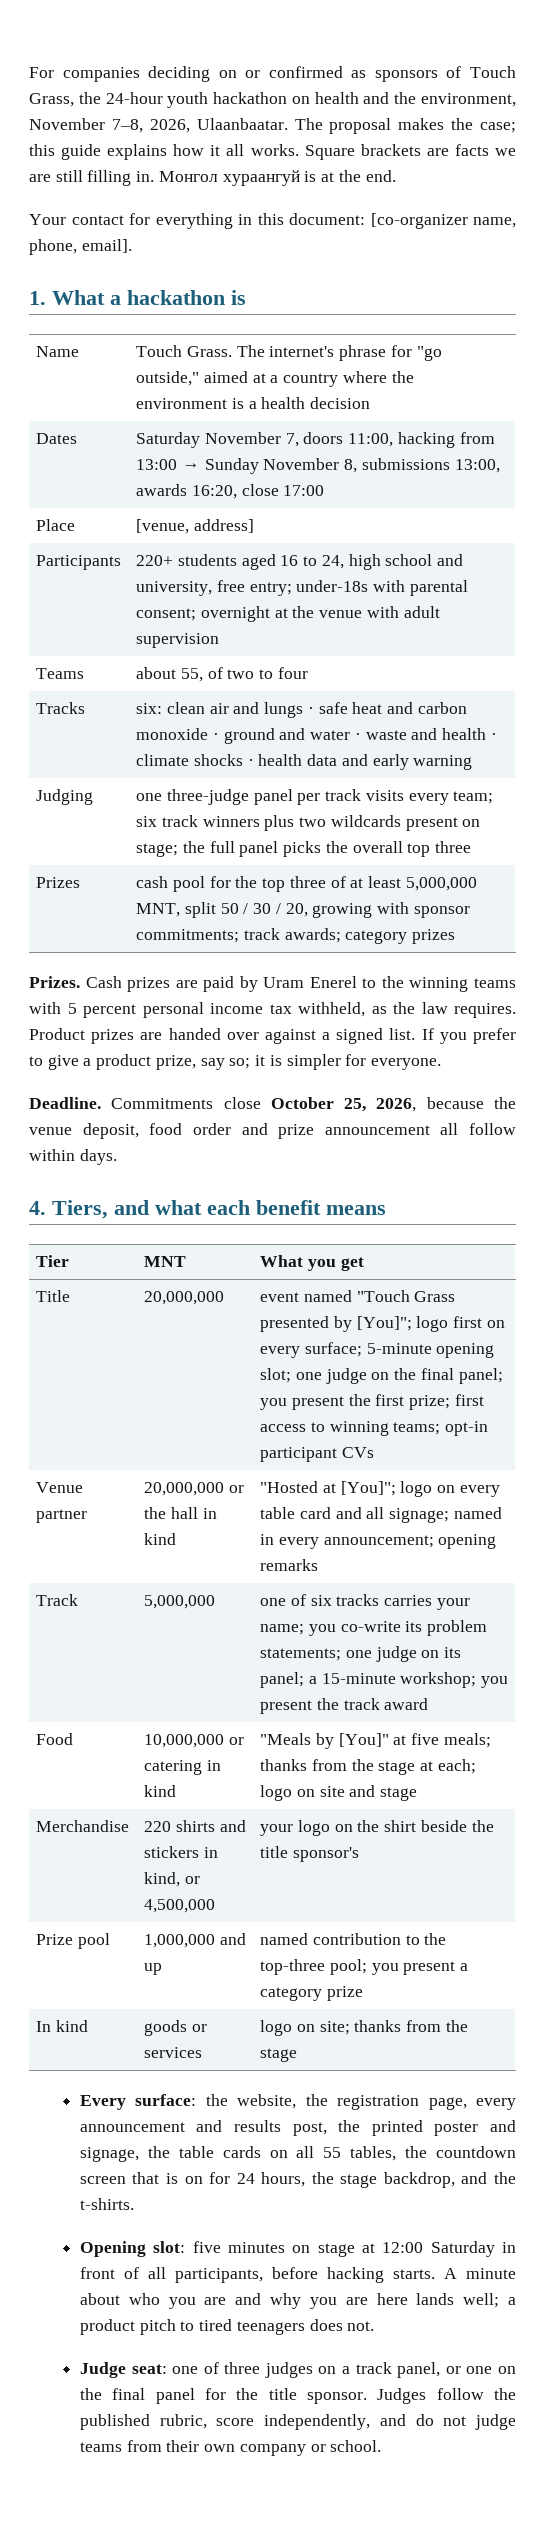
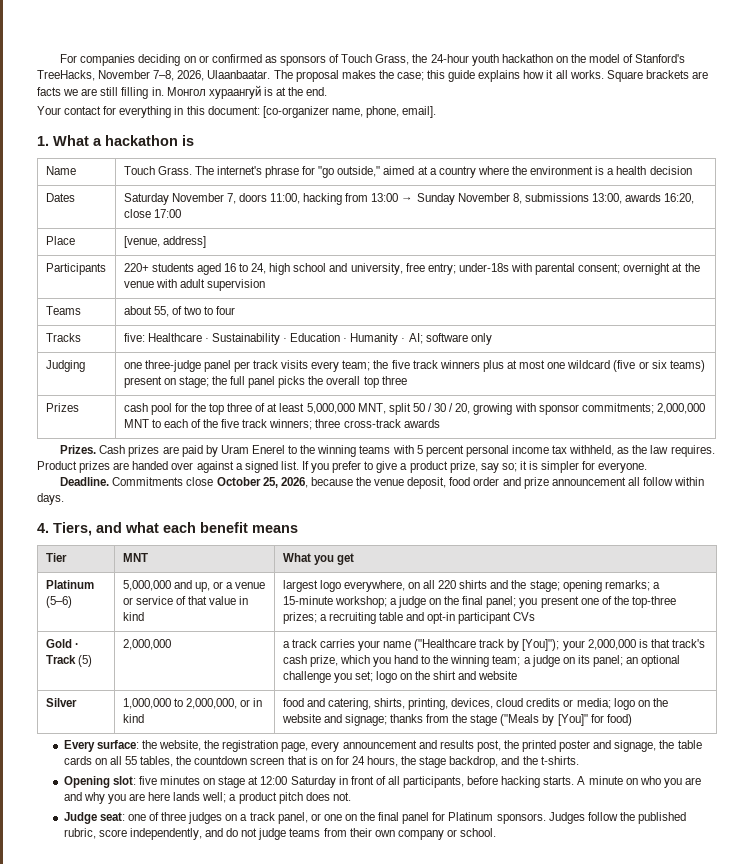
[314,92,516,107] health and the environment, -> [570,54,686,63] [37,70,95,81] the model of Stanford's TreeHacks,
[136,702,467,718] [136,728,497,744] [136,754,473,770] six: clean air and lungs · safe heat and carbon monoxide · ground and water · waste and health · climate shocks · health data and early warning -> [123,333,492,345] five: Healthcare · Sustainability · Education · Humanity · AI; software only
[136,816,158,827] six -> [373,360,410,369] the five
[299,815,401,827] two wildcards -> [507,360,705,372] at most one wildcard (five or six teams)
[243,928,456,944] track awards; category prizes -> [656,403,705,414] [123,419,440,430] 2,000,000 MNT to each of the five track winners; three cross-track awards
[36,1290,71,1302] [144,1291,225,1305] [260,1290,456,1302] [260,1316,505,1332] [260,1342,495,1358] [260,1368,322,1383] Title | 20,000,000 | event named "Touch Grass presented by [You]"; logo first on every surface; 5-minute opening slot; one -> [45,580,94,589] [45,596,72,608] [122,580,266,592] [122,596,249,605] [122,612,144,621] [282,580,660,592] [282,596,397,608] Platinum (5–6) | 5,000,000 and up, or a venue or service of that value in kind | largest logo everywhere, on all 220 shirts and the stage; opening remarks; a 15-minute workshop; a
[348,1394,484,1410] [260,1421,489,1436] [260,1447,374,1462] [36,1482,84,1493] [36,1509,88,1523] [144,1482,244,1496] [144,1507,217,1519] [144,1533,177,1545] [260,1481,500,1497] [260,1507,502,1523] [260,1534,497,1549] [260,1559,319,1571] [36,1594,79,1606] [144,1595,216,1609] [260,1594,470,1610] [260,1620,488,1636] [260,1646,462,1662] [260,1672,509,1688] [260,1698,429,1714] [36,1733,74,1745] [144,1734,244,1748] [144,1760,221,1775] [144,1785,177,1797] [260,1733,491,1749] [260,1759,476,1775] [260,1785,418,1801] [36,1820,130,1832] [144,1820,246,1832] [144,1846,218,1858] [144,1872,200,1887] [144,1899,216,1913] [260,1820,494,1836] [260,1846,359,1862] [36,1933,110,1949] [144,1933,246,1948] [144,1963,163,1975] [260,1933,447,1945] [260,1959,469,1975] [260,1986,363,2001] [36,2020,88,2032] [144,2020,207,2036] [144,2047,203,2058] [260,2020,468,2036] [260,2048,298,2062] the first prize; first access to winning teams; opt-in participant CVs // Venue partner | 20,000,000 or the hall in kind | "Hosted at [You]"; logo on every table card and all signage; named in every announcement; opening remarks // Track | 5,000,000 | one of six tracks carries your name; you co-write its problem statements; one judge on its panel; a 15-minute workshop; you present the track award // Food | 10,000,000 or catering in kind | "Meals by [You]" at five meals; thanks from the stage at each; logo on site and stage // Merchandise | 220 shirts and stickers in kind, or 4,500,000 | your logo on the shirt beside the title sponsor's // Prize pool | 1,000,000 and up | named contribution to the top-three pool; you present a category prize // In kind | goods or services | logo on site; thanks from the stage -> [580,596,677,608] [282,612,536,624] [45,639,79,648] [45,655,92,667] [122,639,171,650] [282,639,706,651] [282,655,681,667] [282,671,518,683] [45,698,77,707] [122,698,263,709] [122,714,144,723] [282,698,668,710] [281,714,632,726] one of the top-three prizes; a recruiting table and opt-in participant CVs // Gold · Track (5) | 2,000,000 | a track carries your name ("Healthcare track by [You]"); your 2,000,000 is that track's cash prize, which you hand to the winning team; a judge on its panel; an optional challenge you set; logo on the shirt and website // Silver | 1,000,000 to 2,000,000, or in kind | food and catering, shirts, printing, devices, cloud credits or media; logo on the website and signage; thanks from the stage ("Meals by [You]" for food)
[79,2293,120,2305] about -> [625,778,638,785] on
[180,2319,305,2335] to tired teenagers -> (303, 798) none
[236,2388,367,2404] the title sponsor. -> [448,812,546,824] Platinum sponsors.

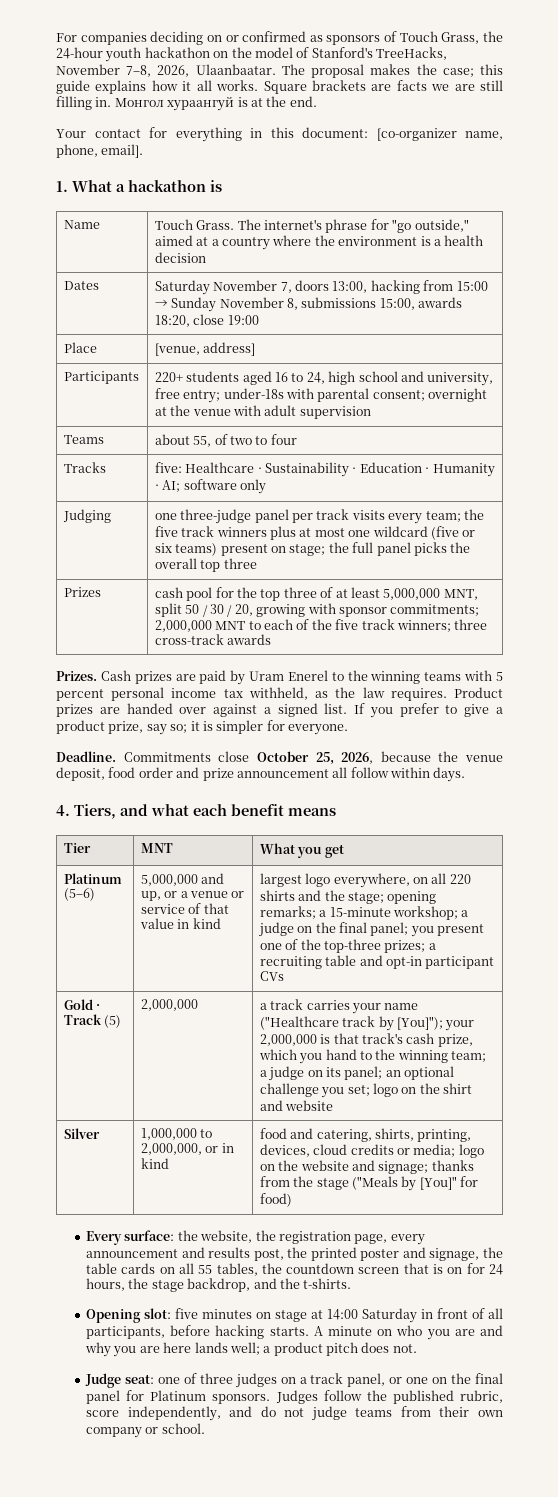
[270,193,301,204] 11:00, -> [332,281,368,293] 13:00,
[371,193,399,202] 13:00 -> [456,281,488,291] 15:00
[592,193,695,204] [123,209,181,218] 13:00, awards 16:20, close 17:00 -> [379,297,463,310] [154,314,259,327] 15:00, awards 18:20, close 19:00
[260,776,288,785] 12:00 -> [327,1309,359,1320] 14:00

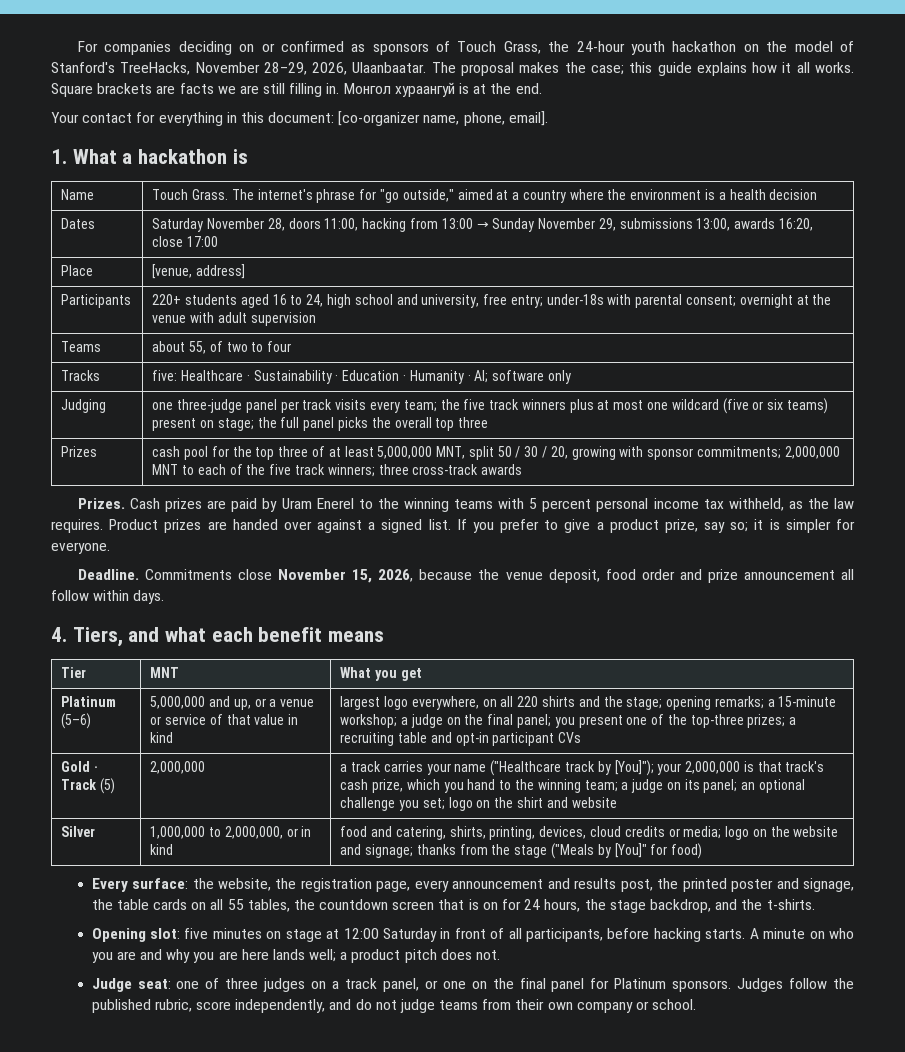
[126,65,152,77] 7–8, -> [263,62,307,75] 28–29,
[280,280,368,293] 7, doors 13:00, -> [267,218,359,231] 28, doors 11:00,
[456,281,488,291] 15:00 -> [441,218,473,229] 13:00
[287,297,463,310] [154,314,259,327] 8, submissions 15:00, awards 18:20, close 19:00 -> [598,218,814,231] [152,236,219,247] 29, submissions 13:00, awards 16:20, close 17:00
[256,751,334,765] October 25, -> [278,569,373,583] November 15,
[327,1309,359,1320] 14:00 -> [343,928,379,939] 12:00

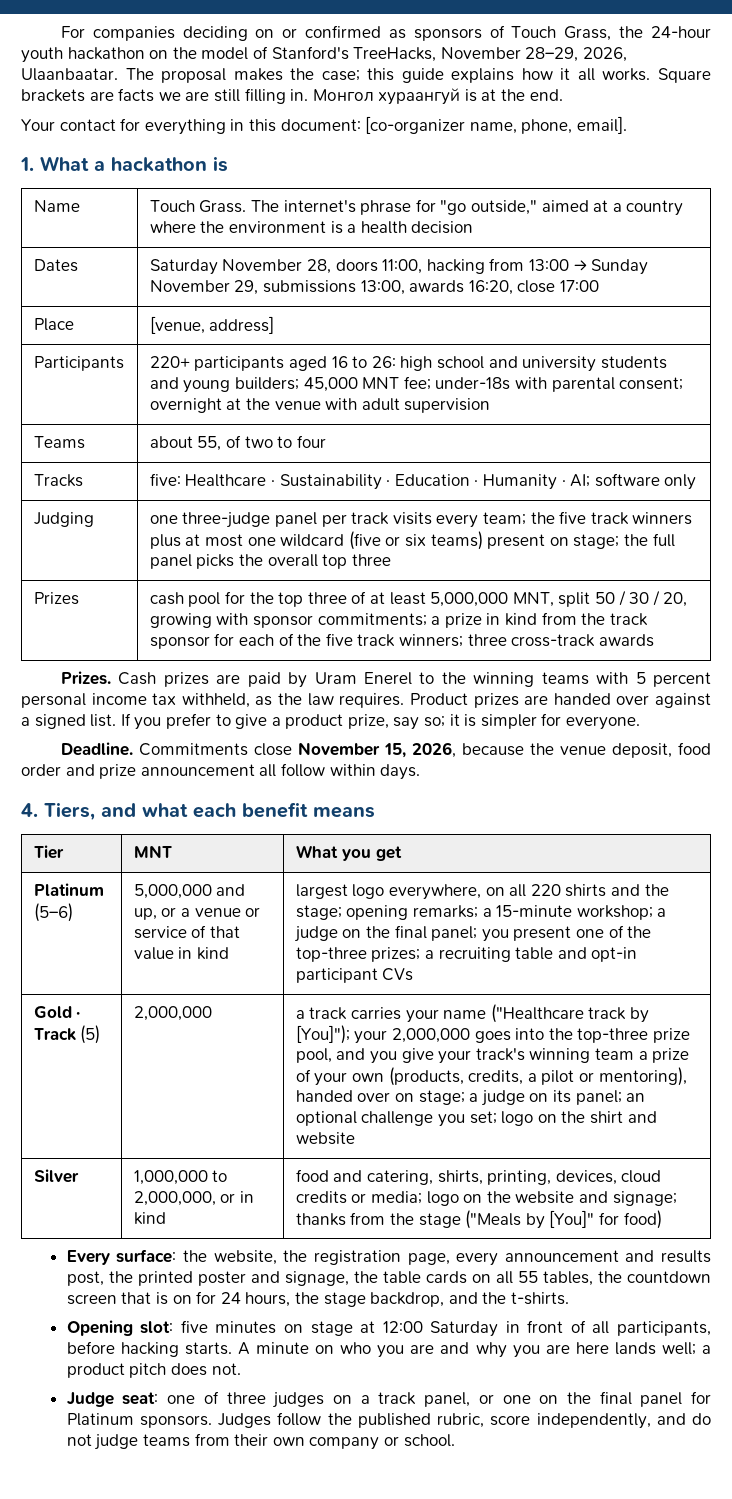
[185,294,238,305] students -> [194,356,285,371] participants
[306,294,324,307] 24, -> [371,356,396,368] 26:
[421,294,543,308] university, free entry; -> [522,356,667,372] [149,376,431,393] university students and young builders; 45,000 MNT fee;
[784,446,840,459] [152,464,195,475] 2,000,000 MNT to -> [431,612,648,628] [149,633,235,649] a prize in kind from the track sponsor for
[743,761,825,772] [340,779,618,793] is that track's cash prize, which you hand to the winning team; -> [474,1028,691,1043] [295,1048,690,1064] [295,1067,687,1086] [295,1090,465,1105] goes into the top-three prize pool, and you give your track's winning team a prize of your own (products, credits, a pilot or mentoring), handed over on stage;

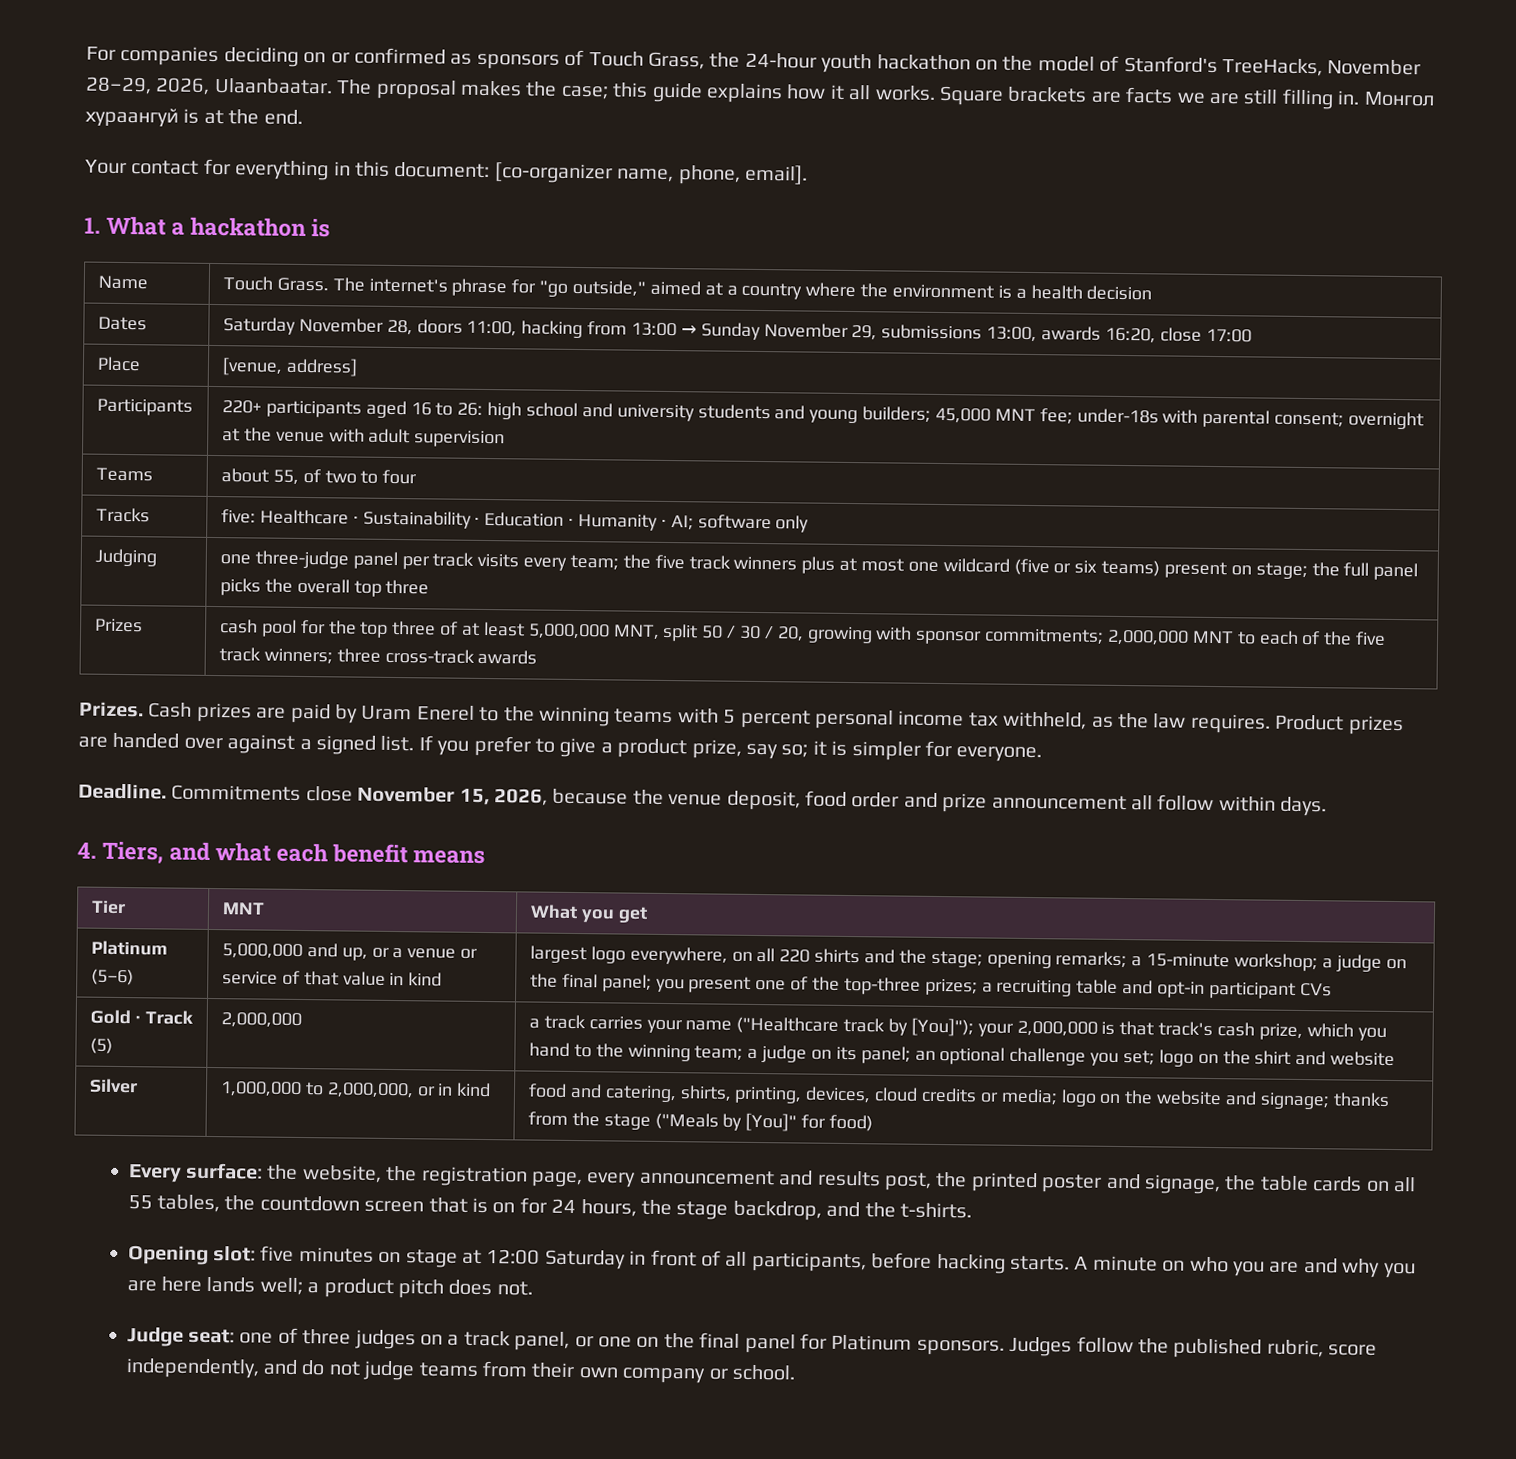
[431,612,648,628] [149,633,235,649] a prize in kind from the track sponsor for -> [1106,629,1256,646] 2,000,000 MNT to
[474,1028,691,1043] [295,1048,690,1064] [295,1067,687,1086] [295,1090,465,1105] goes into the top-three prize pool, and you give your track's winning team a prize of your own (products, credits, a pilot or mentoring), handed over on stage; -> [1101,1020,1387,1041] [528,1042,744,1062] is that track's cash prize, which you hand to the winning team;

